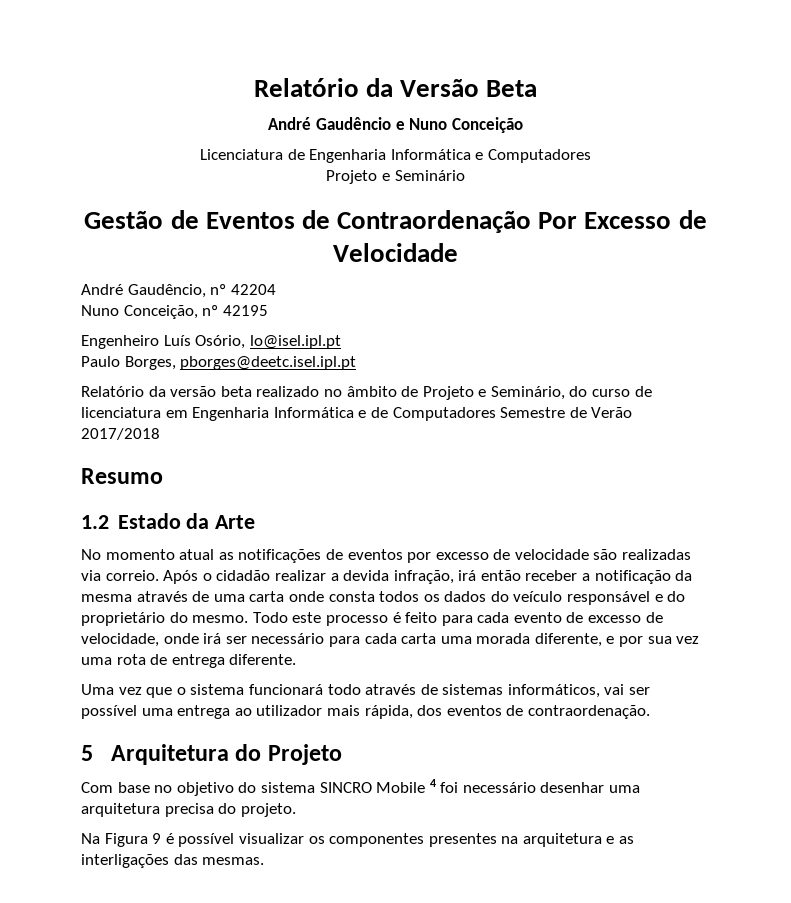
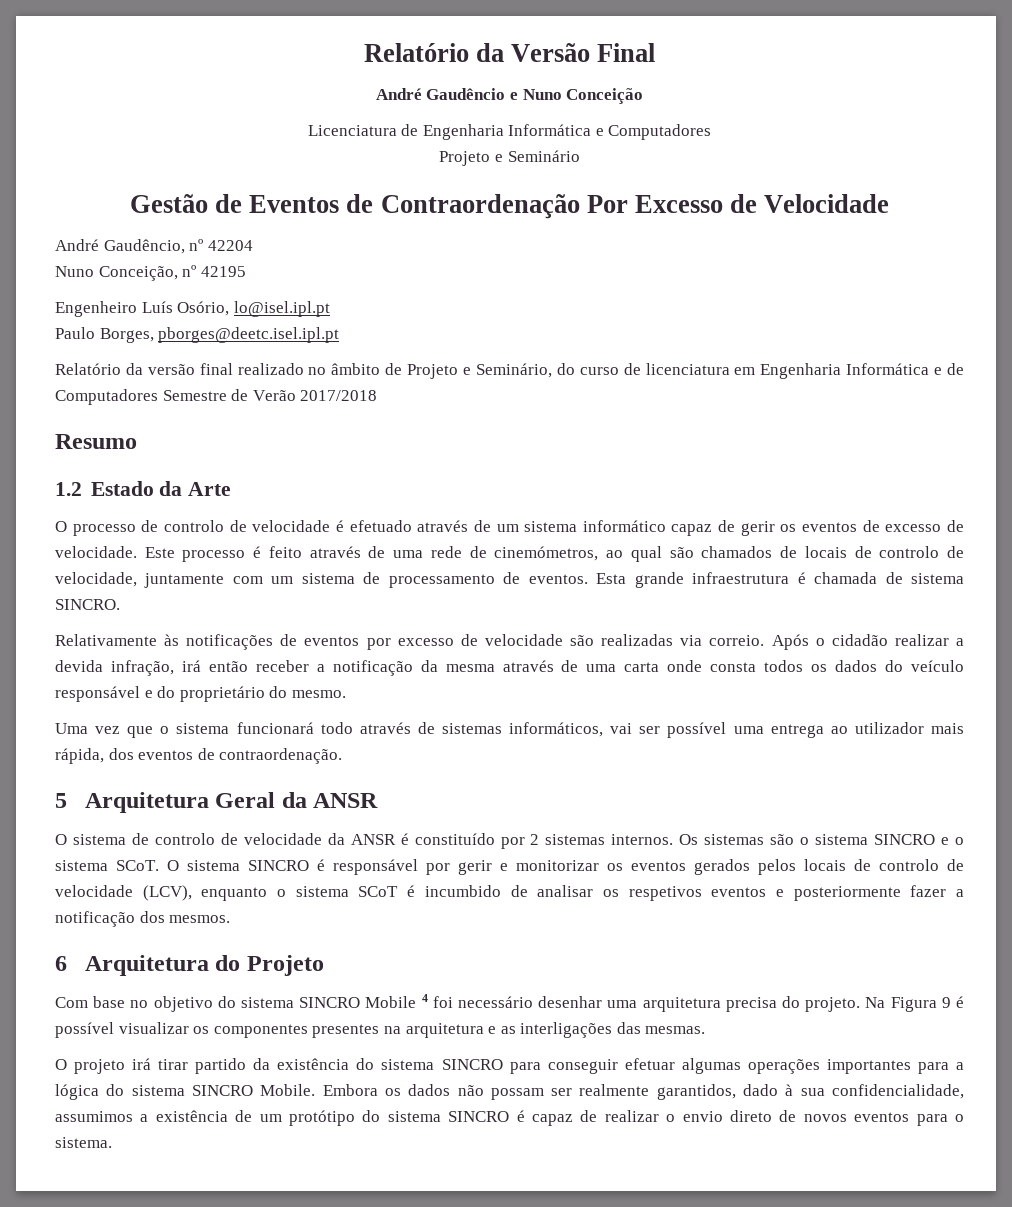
[486,80,538,97] Beta -> [597,43,656,62] Final
[220,386,252,397] beta -> [199,363,233,375] final
[81,549,234,560] No momento atual as -> [55,520,964,536] [55,546,964,562] [55,572,965,588] [55,599,120,610] [55,634,180,646] O processo de controlo de velocidade é efetuado através de um sistema informático capaz de gerir os eventos de excesso de velocidade. Este processo é feito através de uma rede de cinemómetros, ao qual são chamados de locais de controlo de velocidade, juntamente com um sistema de processamento de eventos. Esta grande infraestrutura é chamada de sistema SINCRO. // Relativamente às
[252,612,663,626] [81,633,700,647] [81,654,297,668] Todo este processo é feito para cada evento de excesso de velocidade, onde irá ser necessário para cada carta uma morada diferente, e por sua vez uma rota de entrega diferente. -> (346, 694) none
(229, 754) none -> [215,792,379,808] [55,833,965,849] [55,859,964,875] [55,885,964,901] [55,911,231,927] [55,955,209,976] Geral da ANSR // O sistema de controlo de velocidade da ANSR é constituído por 2 sistemas internos. Os sistemas são o sistema SINCRO e o sistema SCoT. O sistema SINCRO é responsável por gerir e monitorizar os eventos gerados pelos locais de controlo de velocidade (LCV), enquanto o sistema SCoT é incumbido de analisar os respetivos eventos e posteriormente fazer a notificação dos mesmos. // 6 Arquitetura
(296, 810) // -> (861, 1004) none
(265, 861) none -> [55,1058,964,1074] [55,1084,964,1100] [55,1110,964,1126] [55,1137,112,1148] // O projeto irá tirar partido da existência do sistema SINCRO para conseguir efetuar algumas operações importantes para a lógica do sistema SINCRO Mobile. Embora os dados não possam ser realmente garantidos, dado à sua confidencialidade, assumimos a existência de um protótipo do sistema SINCRO é capaz de realizar o envio direto de novos eventos para o sistema.

